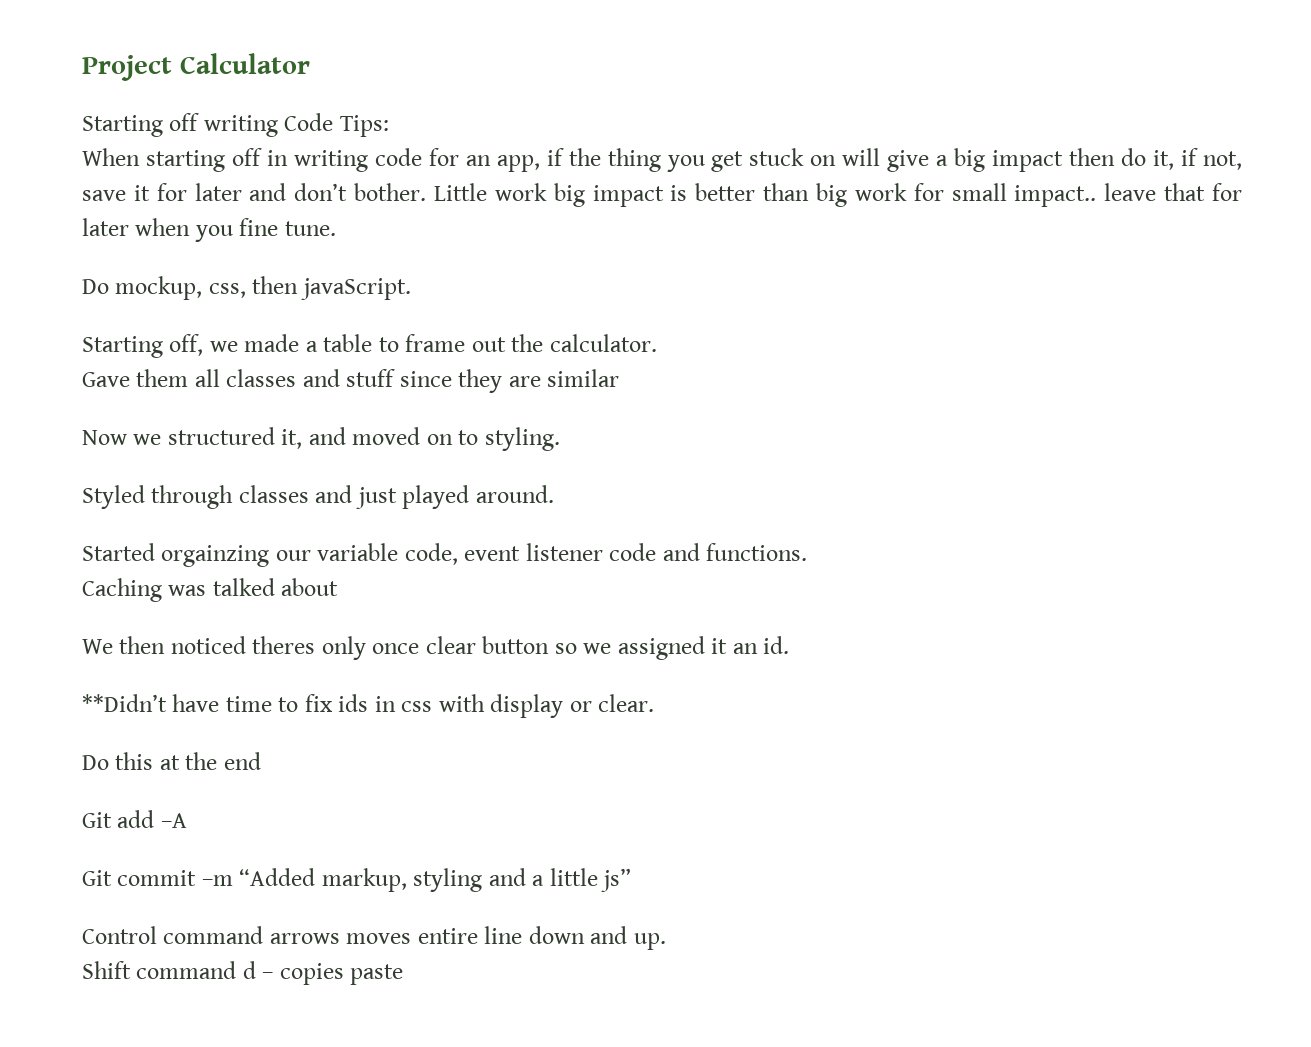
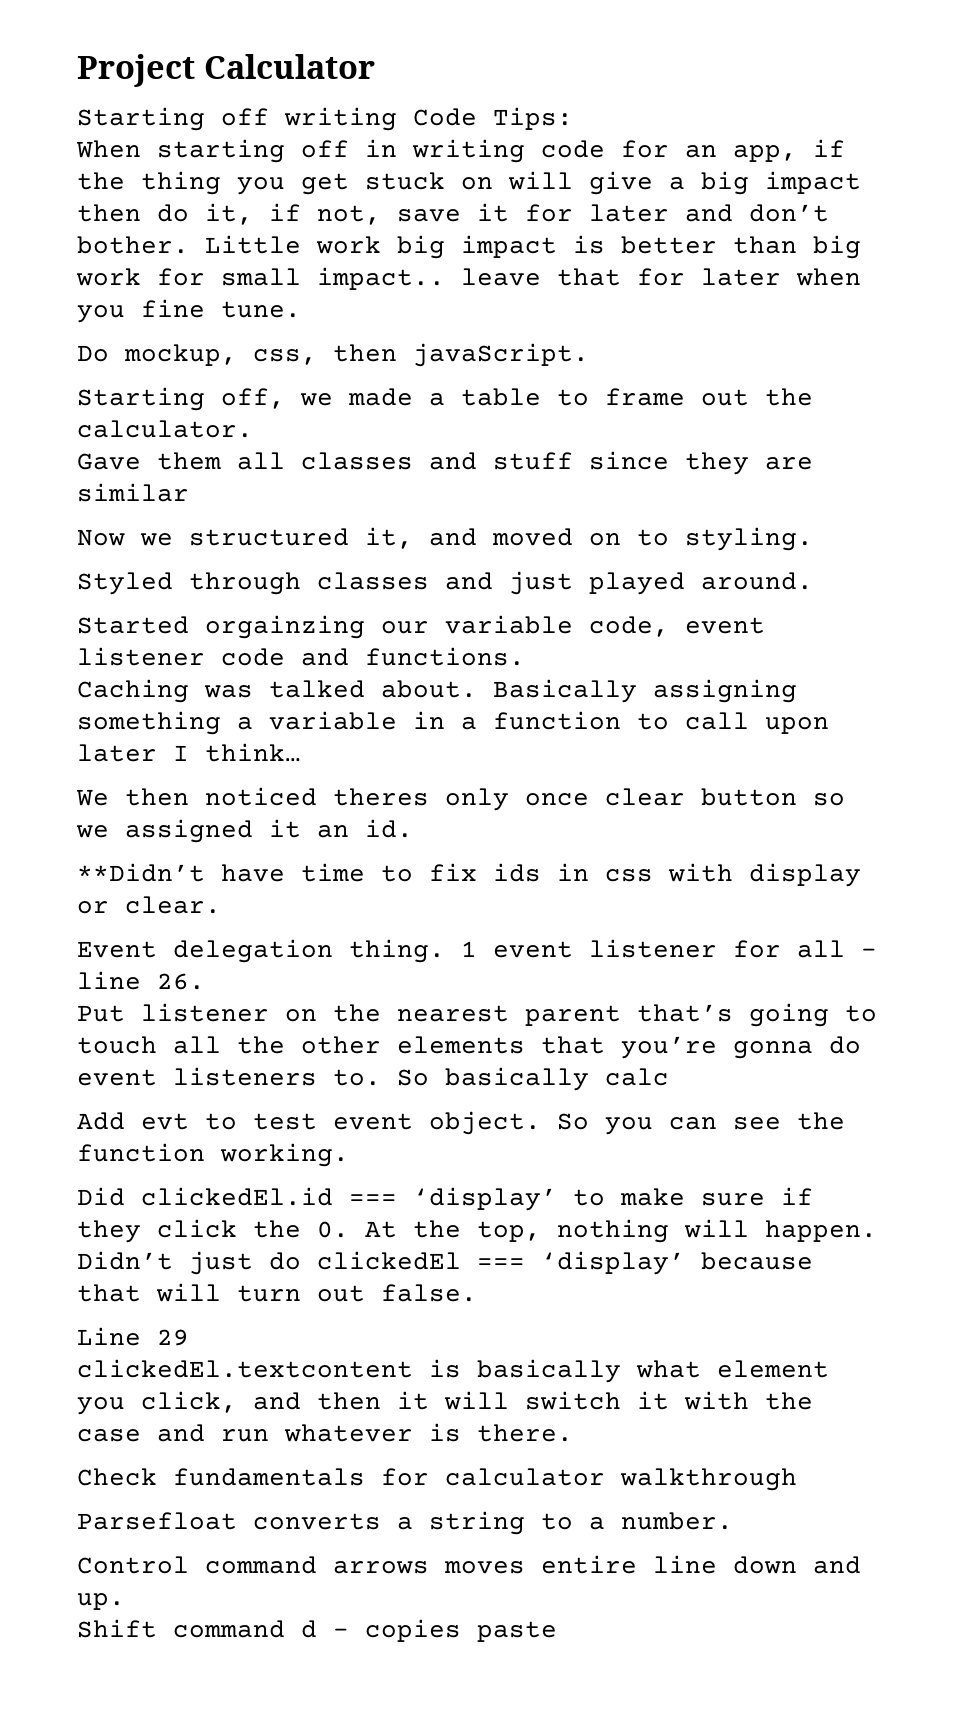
[281,578,339,596] about -> [381,679,797,703] [77,711,829,735] [77,743,301,762] about. Basically assigning something a variable in a function to call upon later I think…
[82,752,261,770] [82,810,187,828] [82,868,632,892] Do this at the end // Git add –A // Git commit –m “Added markup, styling and a little js” -> [77,939,877,963] [77,971,205,990] [77,1003,877,1027] [77,1036,861,1059] [77,1067,669,1091] [77,1111,845,1135] [77,1143,349,1167] [77,1187,813,1211] [77,1219,877,1243] [77,1251,813,1275] [77,1283,477,1302] [77,1327,189,1346] [77,1359,829,1383] [77,1391,813,1415] [77,1423,573,1442] [77,1468,797,1491] [77,1511,733,1535] Event delegation thing. 1 event listener for all – line 26. // Put listener on the nearest parent that’s going to touch all the other elements that you’re gonna do event listeners to. So basically calc // Add evt to test event object. So you can see the function working. // Did clickedEl.id === ‘display’ to make sure if they click the 0. At the top, nothing will happen. Didn’t just do clickedEl === ‘display’ because that will turn out false. // Line 29 // clickedEl.textcontent is basically what element you click, and then it will switch it with the case and run whatever is there. // Check fundamentals for calculator walkthrough // Parsefloat converts a string to a number.

